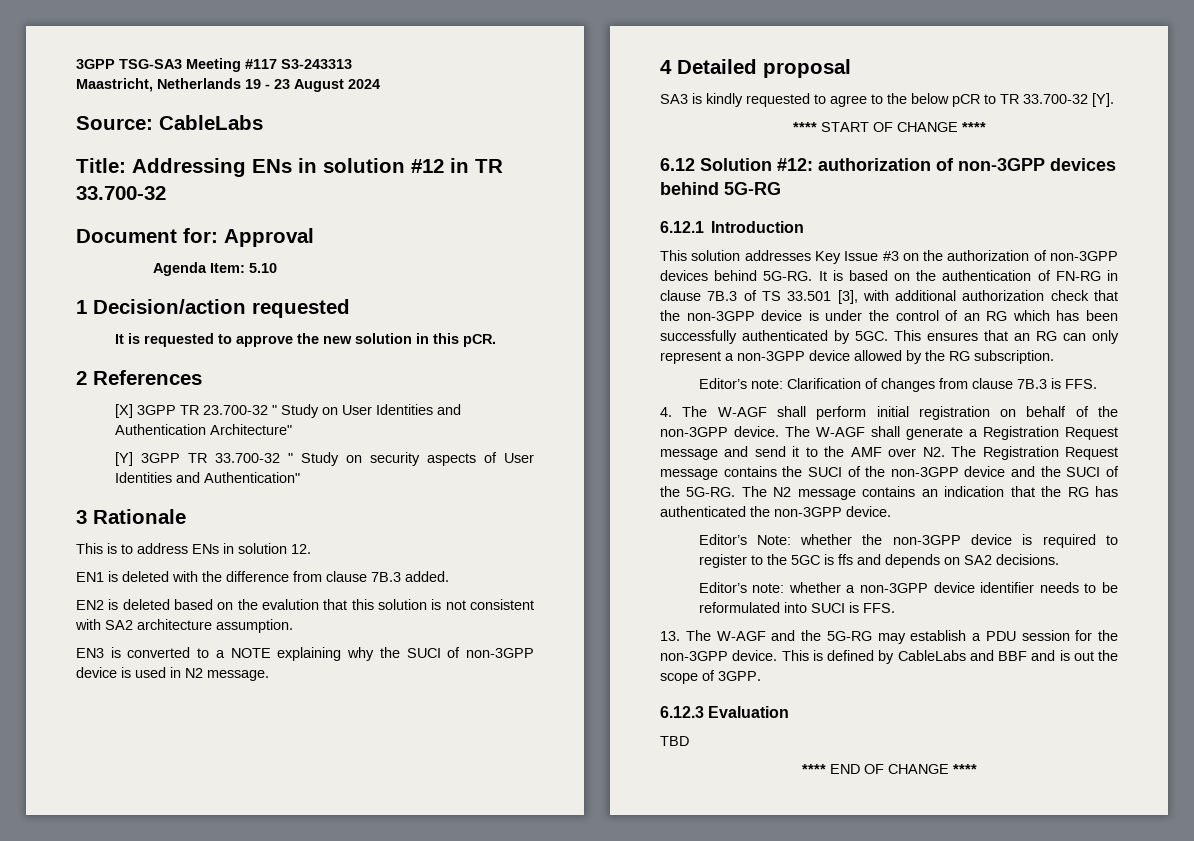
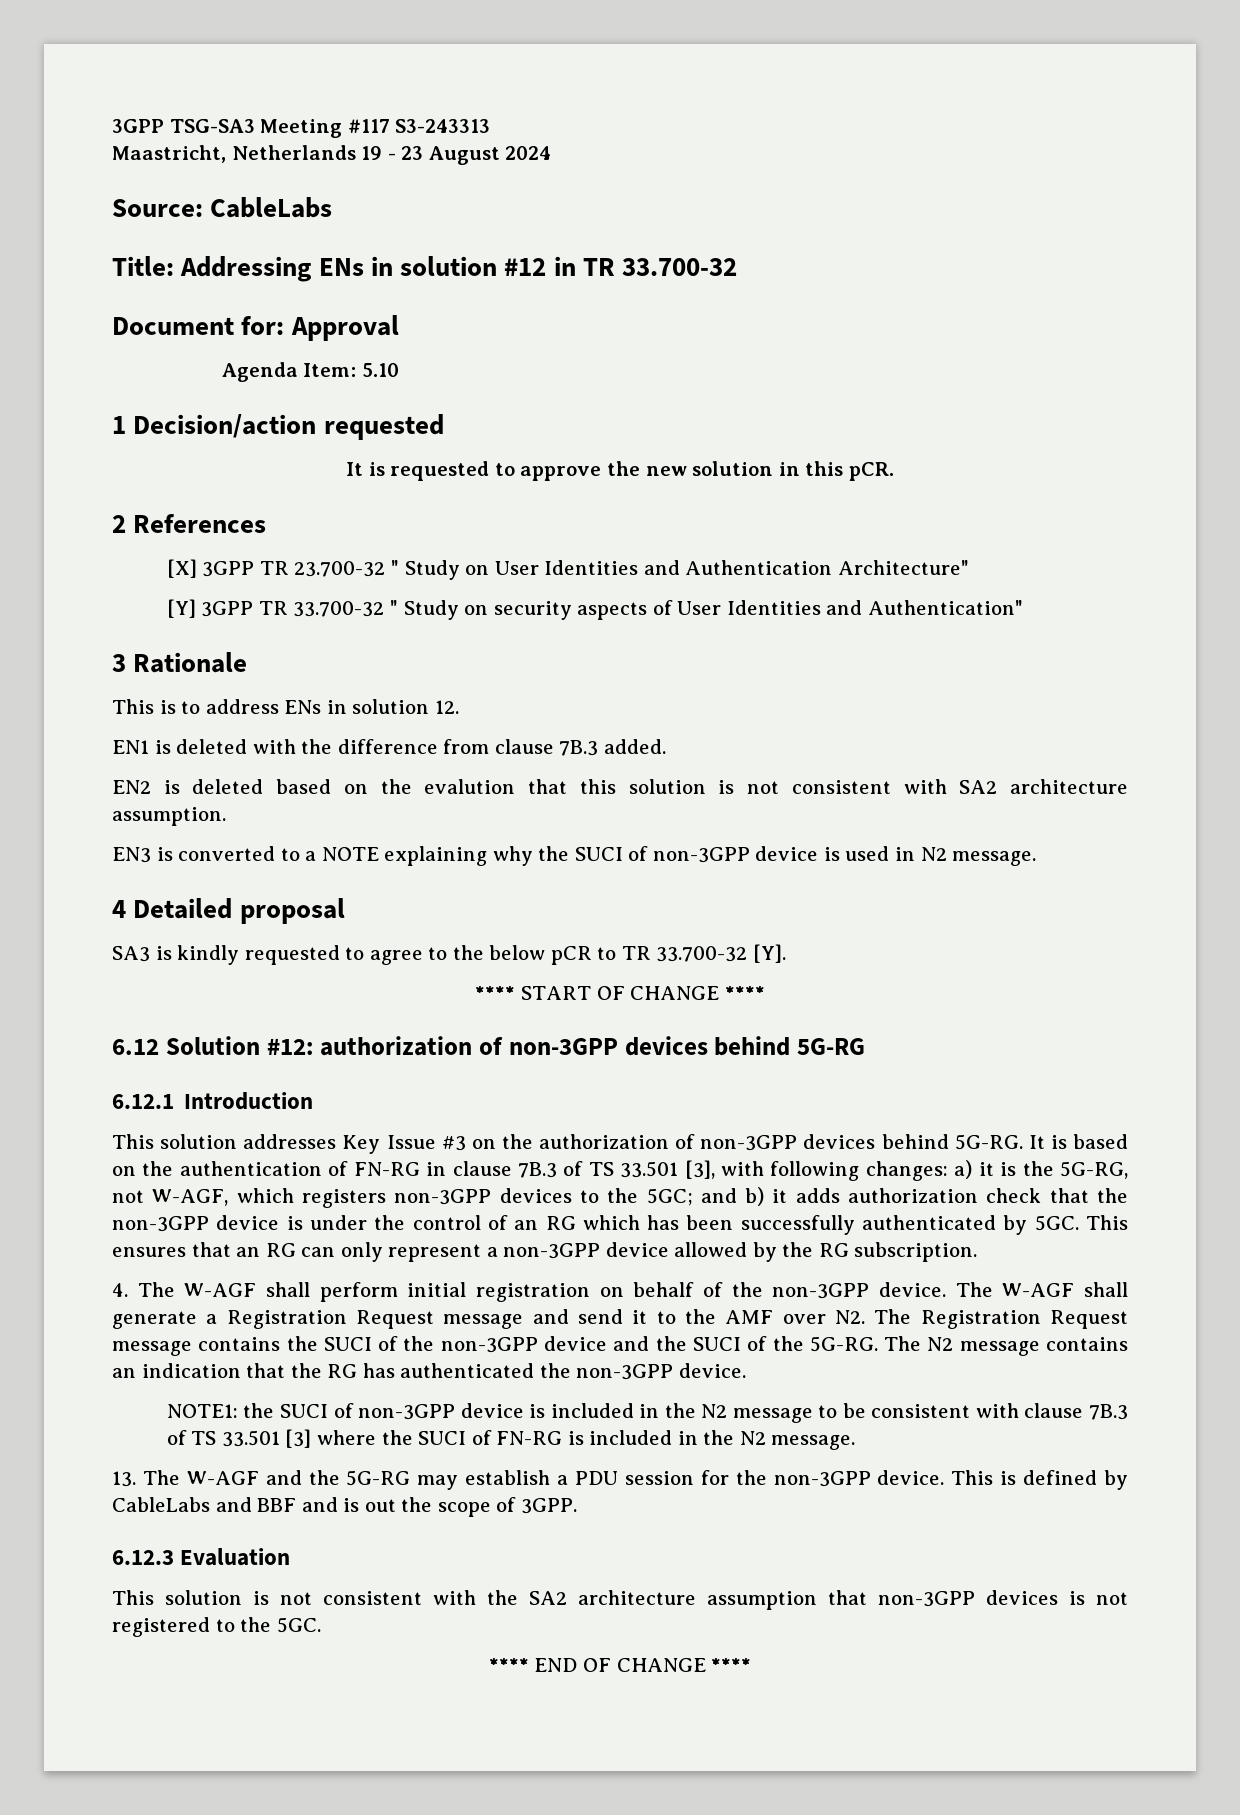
[895,290,957,301] additional -> [770,1160,1129,1181] [112,1187,840,1208] following changes: a) it is the 5G-RG, not W-AGF, which registers non-3GPP devices to the 5GC; and b) it adds
[698,378,1097,392] // Editor’s note: Clarification of changes from clause 7B.3 is FFS. -> (978, 1252) none
[698,534,1118,548] [698,554,1059,568] [698,582,1118,593] [698,602,895,613] Editor’s Note: whether the non-3GPP device is required to register to the 5GC is ffs and depends on SA2 decisions. // Editor’s note: whether a non-3GPP device identifier needs to be reformulated into SUCI is FFS. -> [166,1403,1128,1423] [166,1429,856,1450] NOTE1: the SUCI of non-3GPP device is included in the N2 message to be consistent with clause 7B.3 of TS 33.501 [3] where the SUCI of FN-RG is included in the N2 message.
[660,736,689,746] TBD -> [112,1590,1128,1610] [112,1617,321,1637] This solution is not consistent with the SA2 architecture assumption that non-3GPP devices is not registered to the 5GC.

